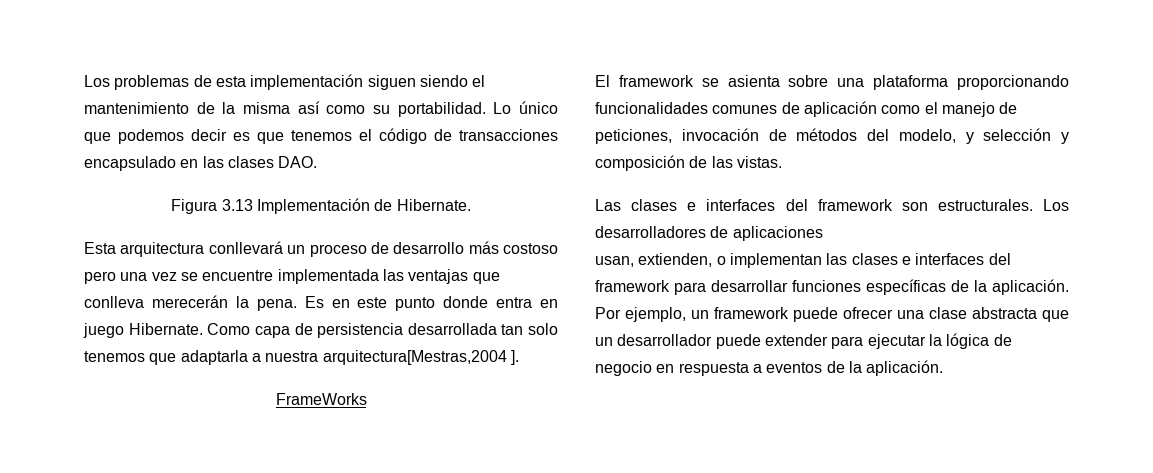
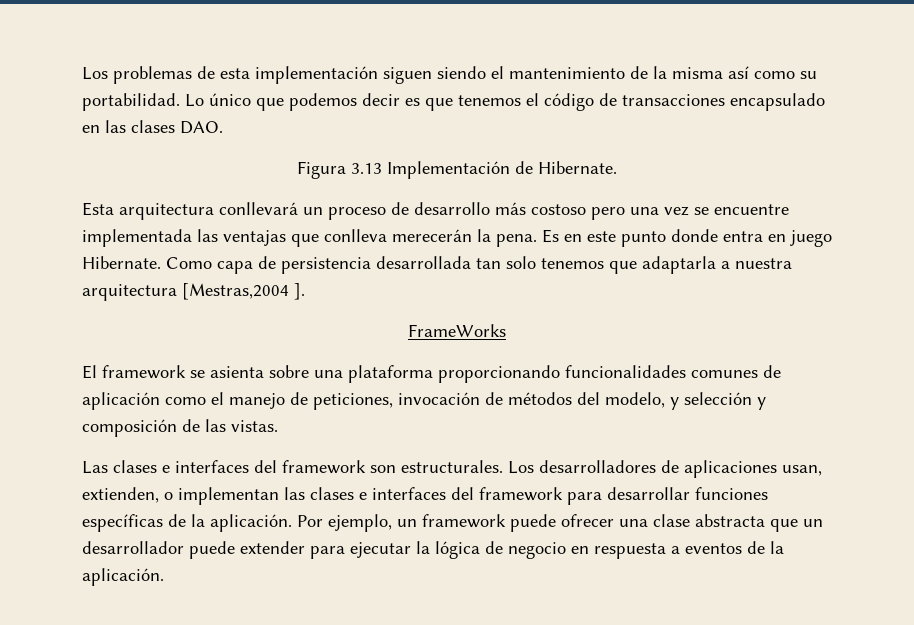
[322,350,507,365] arquitectura[Mestras,2004 -> [82,283,289,301] arquitectura [Mestras,2004
(823, 233) // -> (777, 469) none

